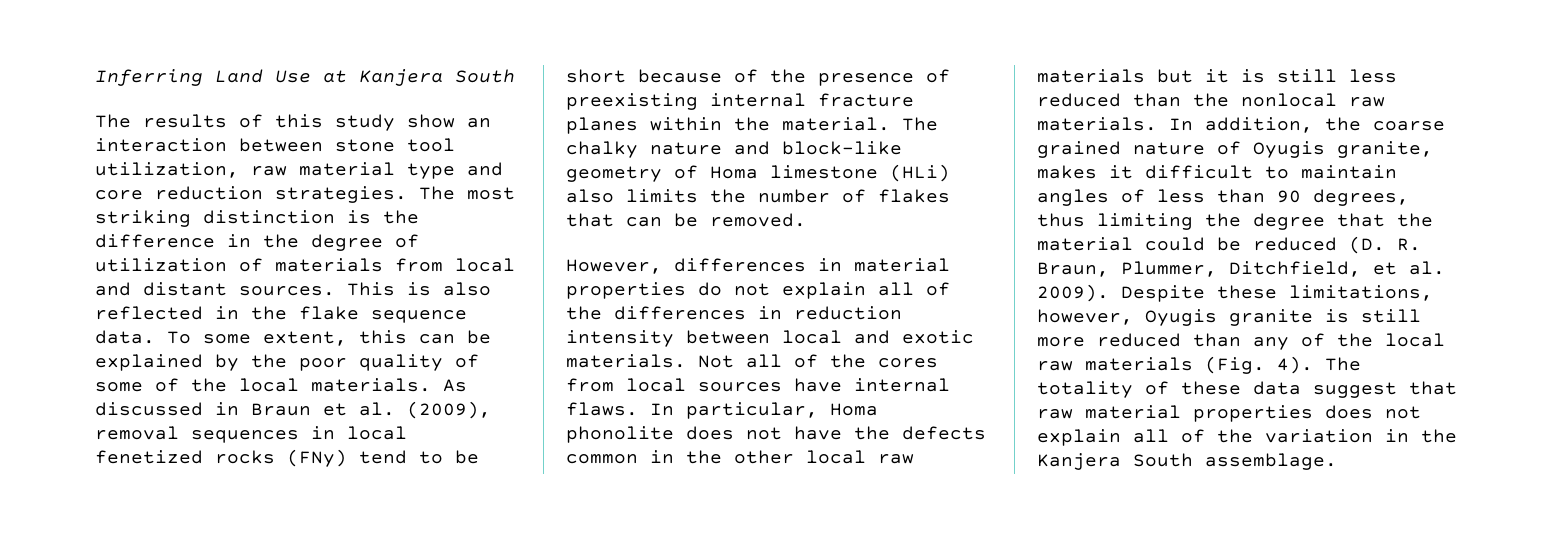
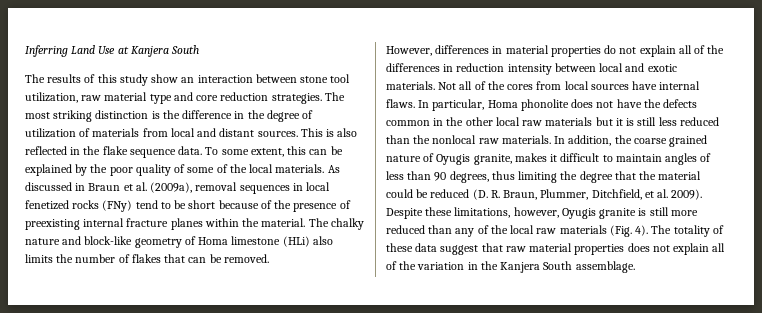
[407,401,491,419] (2009), -> [150,182,193,193] (2009a),

